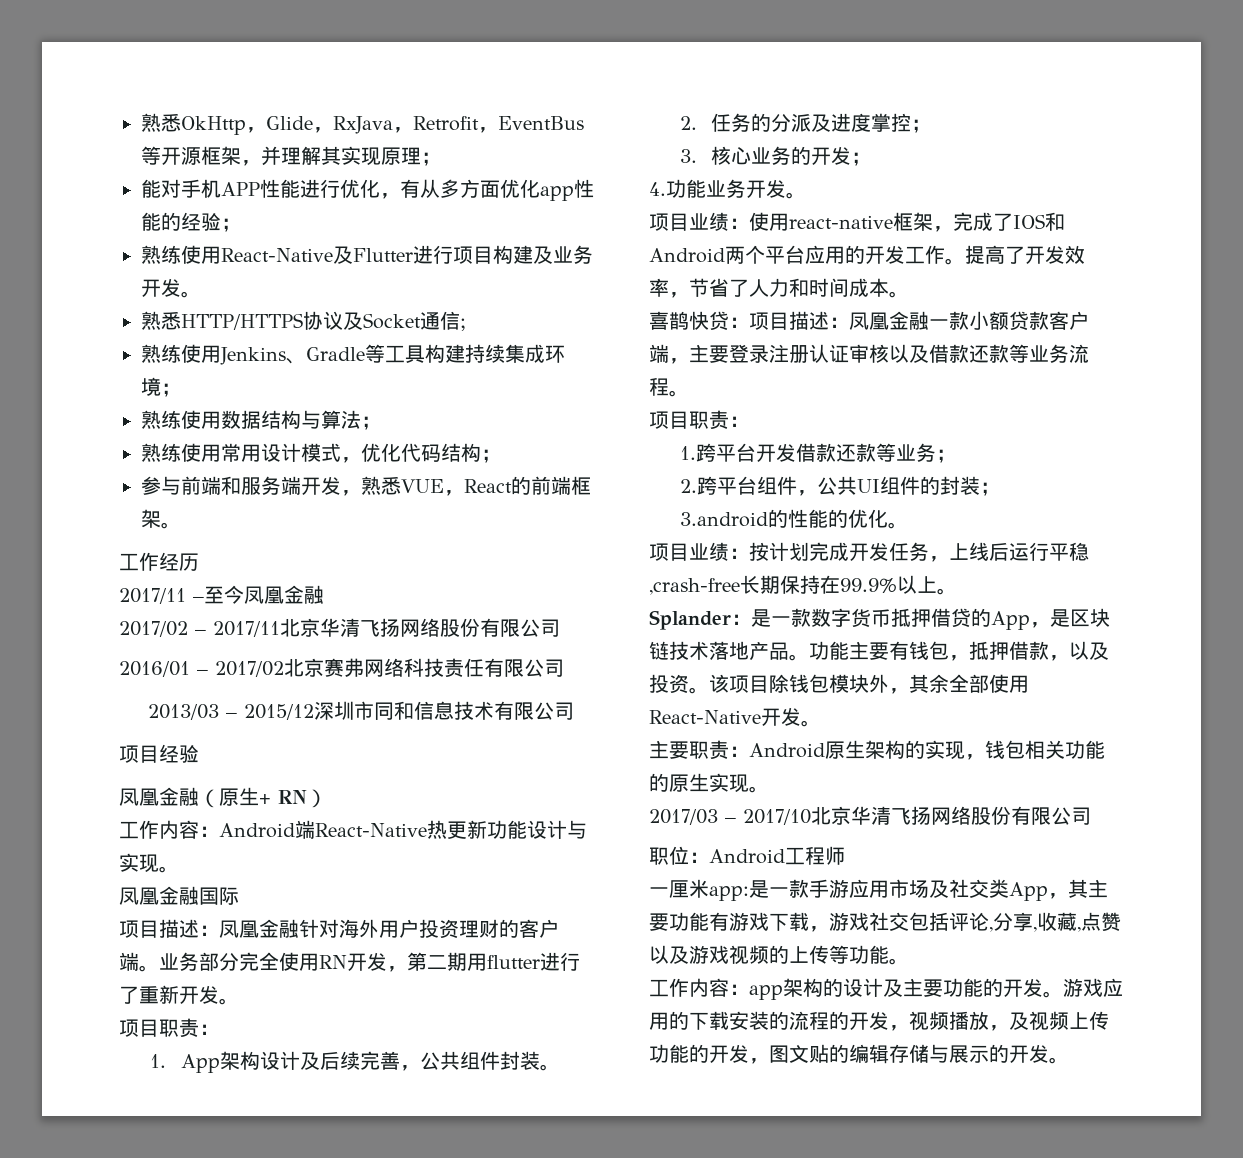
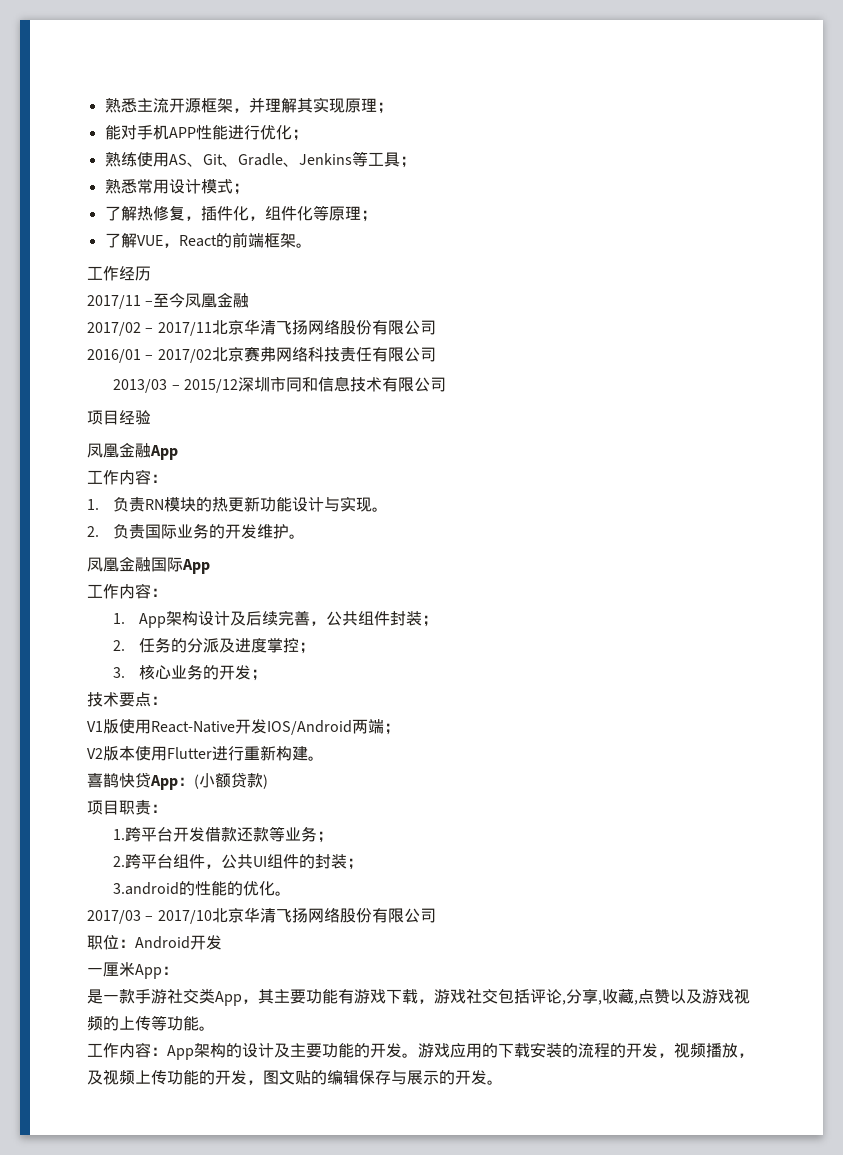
[141,113,584,135] [141,146,161,165] 熟悉OkHttp，Glide，RxJava，Retrofit，EventBus等 -> [104,97,169,113] 熟悉主流
[380,179,594,201] [141,212,241,232] [141,245,593,264] [141,278,201,298] [141,311,466,331] [141,344,565,365] [141,377,181,397] [141,410,381,430] [141,443,501,463] [141,476,401,496] ，有从多方面优化app性能的经验； // 熟练使用React-Native及Flutter进行项目构建及业务开发。 // 熟悉HTTP/HTTPS协议及Socket通信; // 熟练使用Jenkins、Gradle等工具构建持续集成环境； // 熟练使用数据结构与算法； // 熟练使用常用设计模式，优化代码结构； // 参与前端和服务端开发，熟悉 -> [291,129,308,141] [104,151,416,168] [104,178,249,195] [104,205,377,222] [104,233,137,248] ； // 熟练使用AS、Git、Gradle、Jenkins等工具； // 熟悉常用设计模式； // 了解热修复，插件化，组件化等原理； // 了解
[199,787,327,808] [119,820,427,839] （原生+ RN） // 工作内容：Android端React-Native -> [150,445,178,460] [87,469,167,485] [87,496,213,512] App // 工作内容： // 1.负责RN模块的
[119,886,239,905] [119,919,559,939] [119,952,580,972] [119,985,239,1005] [119,1018,199,1038] 凤凰金融国际 // 项目描述：凤凰金融针对海外用户投资理财的客户端。业务部分完全使用RN开发，第二期用flutter进行了重新开发。 // 项目职责 -> [87,523,306,539] [87,557,210,574] [87,583,151,599] 2.负责国际业务的开发维护。 // 凤凰金融国际App // 工作内容
[539,1064,560,1071] 。 -> [422,615,439,627] ；
[649,179,806,199] [649,212,1065,232] [649,245,1085,265] [649,278,909,298] [649,311,1089,331] [649,344,1089,364] [649,377,689,397] 4.功能业务开发。 // 项目业绩：使用react-native框架，完成了IOS和Android两个平台应用的开发工作。提高了开发效率，节省了人力和时间成本。 // 喜鹊快贷：项目描述：凤凰金融一款小额贷款客户端，主要登录注册认证审核以及借款还款等业务流程。 -> [87,692,167,707] [87,719,400,735] [87,745,324,761] [87,772,268,790] 技术要点： // V1版使用React-Native开发IOS/Android两端； // V2版本使用Flutter进行重新构建。 // 喜鹊快贷App：(小额贷款)
[649,542,1089,562] [649,575,957,595] [649,608,1110,630] [649,641,1109,661] [649,674,1029,694] [649,707,821,727] [649,740,1105,760] [649,773,769,793] // 项目业绩：按计划完成开发任务，上线后运行平稳,crash-free长期保持在99.9%以上。 // Splander：是一款数字货币抵押借贷的App，是区块链技术落地产品。功能主要有钱包，抵押借款，以及投资。该项目除钱包模块外，其余全部使用React-Native开发。 // 主要职责：Android原生架构的实现，钱包相关功能的原生实现。 -> (292, 893) none
[785,846,845,865] 工程师 -> [190,935,222,950] 开发
[709,886,749,901] app: -> [135,964,178,979] App： //
[849,879,949,898] 应用市场及 -> (167, 996) none
[749,985,783,1000] app -> [167,1045,194,1060] App
[889,1044,929,1063] 存储 -> [359,1070,391,1085] 保存

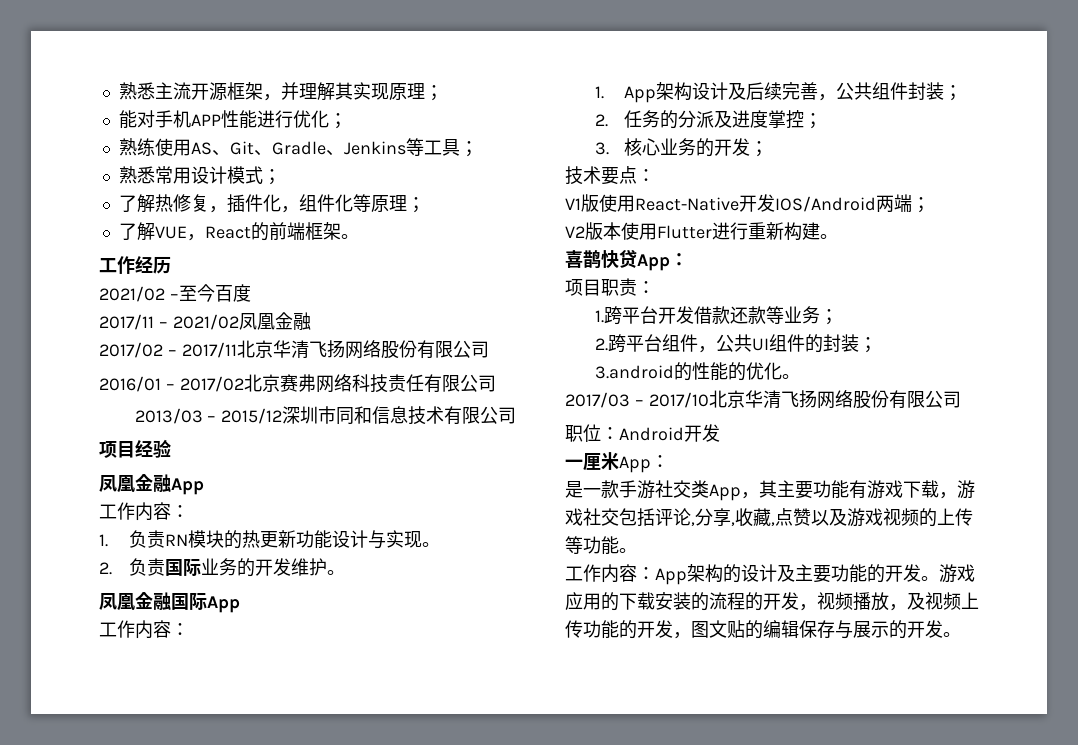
[87,295,141,309] 2017/11 -> [99,286,165,302] 2021/02
(186, 300) none -> [214,284,251,302] [99,314,239,330] 百度 // 2017/11 – 2021/02
[194,772,268,789] (小额贷款) -> (688, 259) none

